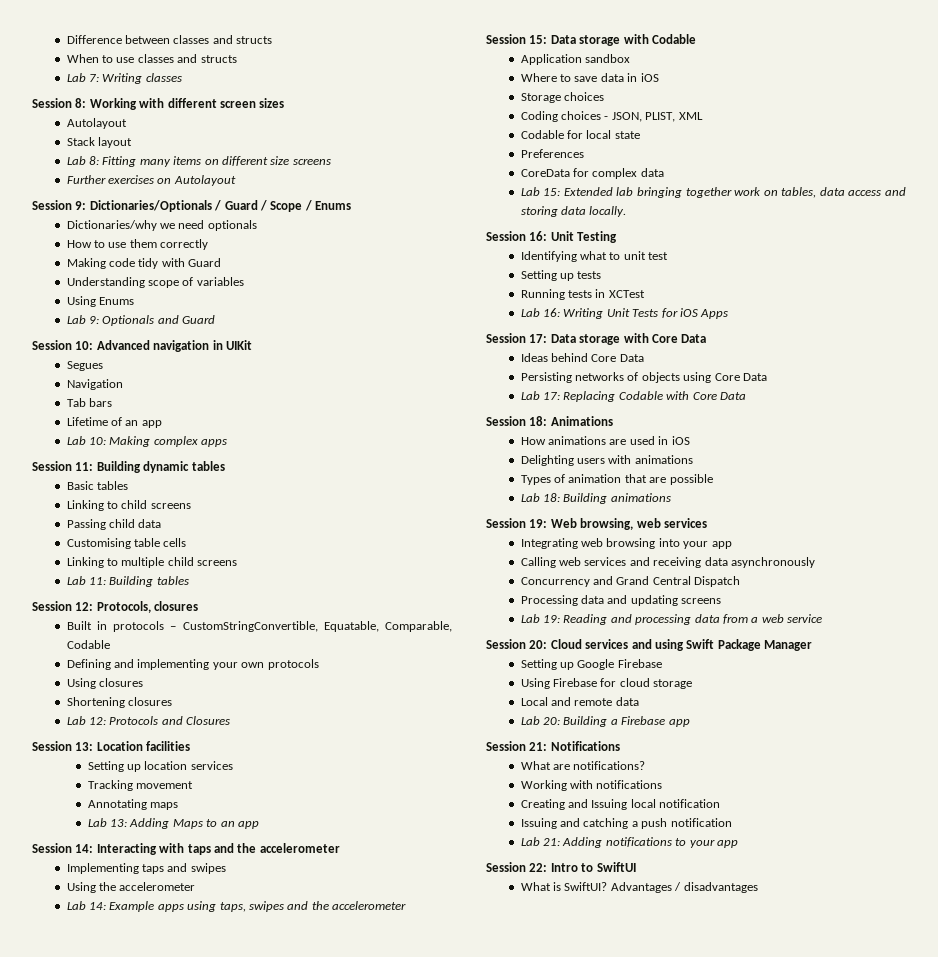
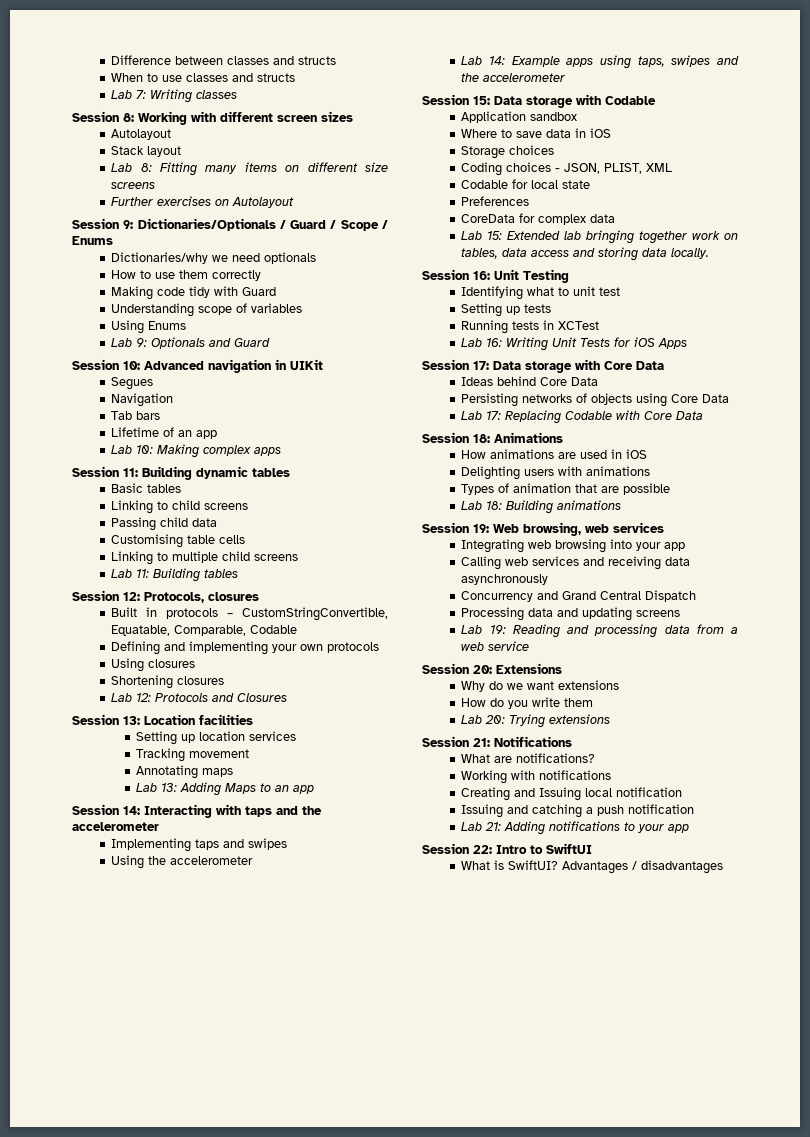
[550,639,812,651] [520,659,662,670] [520,678,693,689] [520,697,639,706] [520,716,690,727] Cloud services and using Swift Package Manager // Setting up Google Firebase // Using Firebase for cloud storage // Local and remote data // Lab 20: Building a Firebase app -> [496,663,562,674] [461,680,620,692] [461,697,594,709] [461,714,611,728] Extensions // Why do we want extensions // How do you write them // Lab 20: Trying extensions

